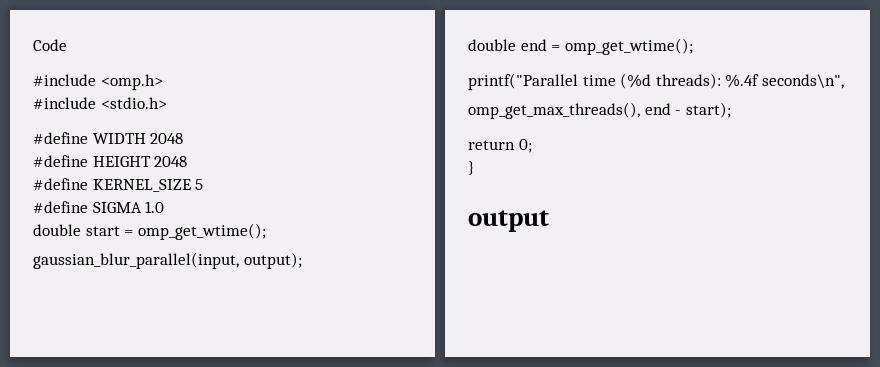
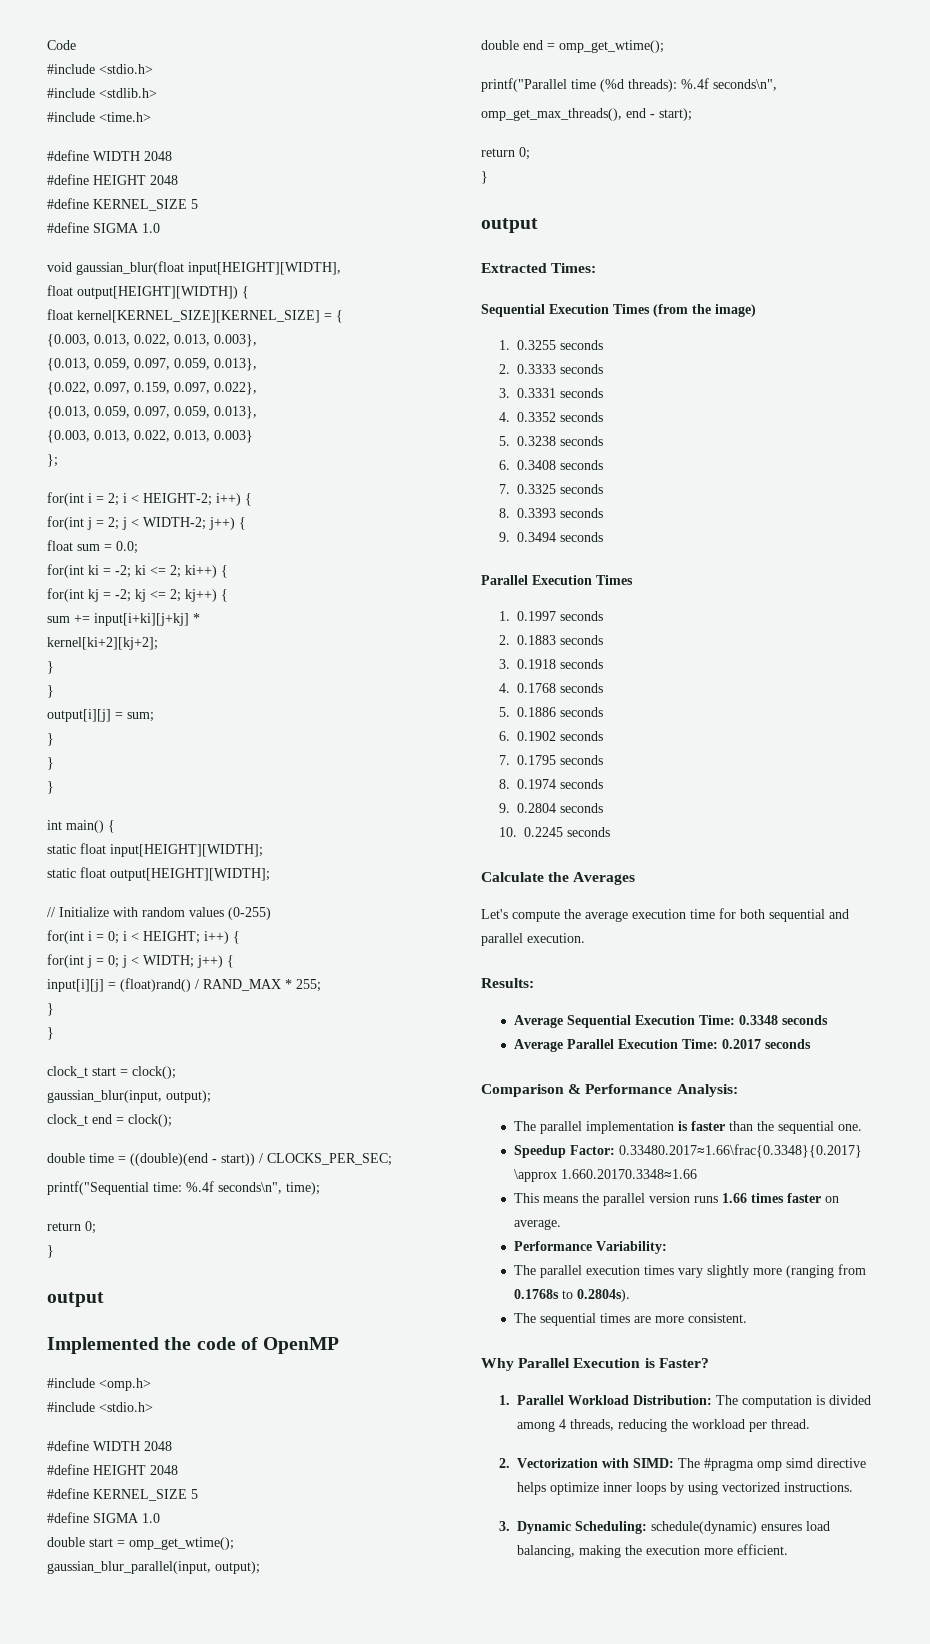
(67, 45) none -> [47,64,153,74] [47,88,157,98] [47,112,151,122] [47,150,172,161] [47,174,178,185] [47,198,198,211] [47,222,160,233] [47,261,341,275] [47,285,249,299] [47,309,343,323] [47,334,257,347] [47,358,257,371] [47,382,257,395] [47,406,257,419] [47,430,253,443] [47,454,58,467] [47,492,252,506] [47,516,246,530] [47,540,138,554] [47,564,228,578] [47,588,228,602] [47,613,200,626] [47,637,158,650] [47,661,54,674] [47,685,54,698] [47,709,154,722] [47,733,54,746] [47,757,54,770] [47,781,54,794] [47,820,115,833] [47,843,263,857] [47,867,270,881] [47,907,271,920] [47,930,240,944] [47,954,234,968] [47,978,321,992] [47,1003,54,1016] [47,1027,54,1040] [47,1066,176,1079] [47,1090,211,1103] [47,1114,172,1127] [47,1153,392,1166] [47,1181,320,1195] [47,1221,96,1234] [47,1245,54,1258] [47,1292,104,1307] [47,1337,340,1354] // #include <stdio.h> // #include <stdlib.h> // #include <time.h> // #define WIDTH 2048 // #define HEIGHT 2048 // #define KERNEL_SIZE 5 // #define SIGMA 1.0 // void gaussian_blur(float input[HEIGHT][WIDTH], // float output[HEIGHT][WIDTH]) { // float kernel[KERNEL_SIZE][KERNEL_SIZE] = { // {0.003, 0.013, 0.022, 0.013, 0.003}, // {0.013, 0.059, 0.097, 0.059, 0.013}, // {0.022, 0.097, 0.159, 0.097, 0.022}, // {0.013, 0.059, 0.097, 0.059, 0.013}, // {0.003, 0.013, 0.022, 0.013, 0.003} // }; // for(int i = 2; i < HEIGHT-2; i++) { // for(int j = 2; j < WIDTH-2; j++) { // float sum = 0.0; // for(int ki = -2; ki <= 2; ki++) { // for(int kj = -2; kj <= 2; kj++) { // sum += input[i+ki][j+kj] * // kernel[ki+2][kj+2]; // } // } // output[i][j] = sum; // } // } // } // int main() { // static float input[HEIGHT][WIDTH]; // static float output[HEIGHT][WIDTH]; // // Initialize with random values (0-255) // for(int i = 0; i < HEIGHT; i++) { // for(int j = 0; j < WIDTH; j++) { // input[i][j] = (float)rand() / RAND_MAX * 255; // } // } // clock_t start = clock(); // gaussian_blur(input, output); // clock_t end = clock(); // double time = ((double)(end - start)) / CLOCKS_PER_SEC; // printf("Sequential time: %.4f seconds\n", time); // return 0; // } // output // Implemented the code of OpenMP
(549, 221) none -> [481,263,597,273] [481,304,756,317] [498,340,603,350] [498,364,603,374] [498,388,603,398] [498,412,603,422] [498,436,603,446] [498,460,603,470] [498,484,603,494] [498,508,603,518] [498,532,603,542] [481,575,633,585] [498,611,603,621] [498,635,603,645] [498,659,603,669] [498,683,603,693] [498,707,603,717] [498,731,603,741] [498,755,603,765] [498,779,603,789] [498,803,603,813] [498,827,610,837] [481,872,636,885] [481,908,849,922] [481,933,585,946] [481,978,534,988] [513,1015,828,1028] [513,1039,811,1052] [481,1084,738,1097] [513,1121,862,1134] [513,1144,862,1158] [513,1169,697,1182] [513,1193,839,1206] [513,1219,561,1230] [513,1241,667,1254] [513,1264,866,1278] [513,1289,630,1302] [513,1313,747,1326] [481,1358,709,1371] [498,1395,871,1408] [516,1419,810,1432] [498,1458,866,1471] [516,1482,853,1495] [498,1521,830,1534] [516,1544,788,1558] // Extracted Times: // Sequential Execution Times (from the image) // 1. 0.3255 seconds // 2. 0.3333 seconds // 3. 0.3331 seconds // 4. 0.3352 seconds // 5. 0.3238 seconds // 6. 0.3408 seconds // 7. 0.3325 seconds // 8. 0.3393 seconds // 9. 0.3494 seconds // Parallel Execution Times // 1. 0.1997 seconds // 2. 0.1883 seconds // 3. 0.1918 seconds // 4. 0.1768 seconds // 5. 0.1886 seconds // 6. 0.1902 seconds // 7. 0.1795 seconds // 8. 0.1974 seconds // 9. 0.2804 seconds // 10. 0.2245 seconds // Calculate the Averages // Let's compute the average execution time for both sequential and parallel execution. // Results: // Average Sequential Execution Time: 0.3348 seconds // Average Parallel Execution Time: 0.2017 seconds // Comparison & Performance Analysis: // The parallel implementation is faster than the sequential one. // Speedup Factor: 0.33480.2017≈1.66\frac{0.3348}{0.2017} \approx 1.660.20170.3348≈1.66 // This means the parallel version runs 1.66 times faster on average. // Performance Variability: // The parallel execution times vary slightly more (ranging from 0.1768s to 0.2804s). // The sequential times are more consistent. // Why Parallel Execution is Faster? // 1. Parallel Workload Distribution: The computation is divided among 4 threads, reducing the workload per thread. // 2. Vectorization with SIMD: The #pragma omp simd directive helps optimize inner loops by using vectorized instructions. // 3. Dynamic Scheduling: schedule(dynamic) ensures load balancing, making the execution more efficient.

